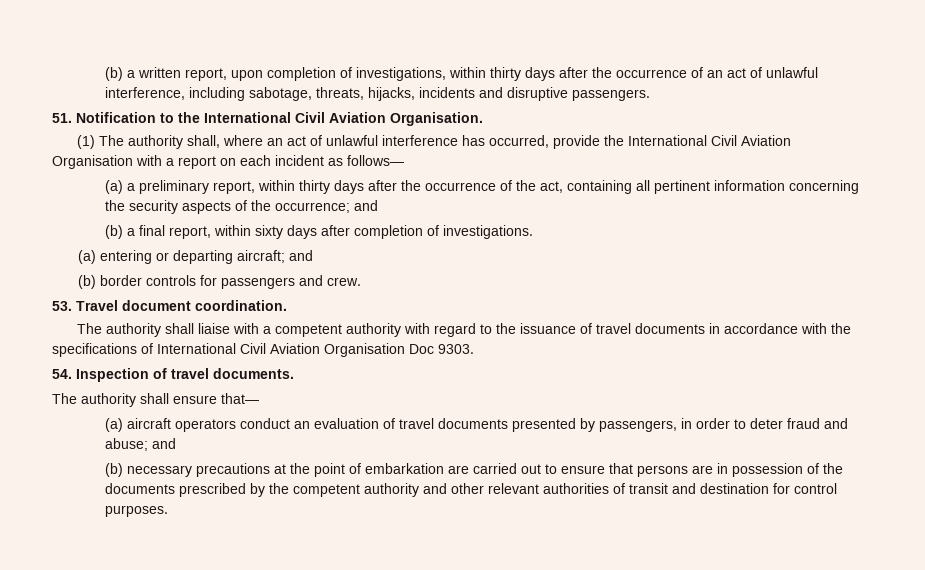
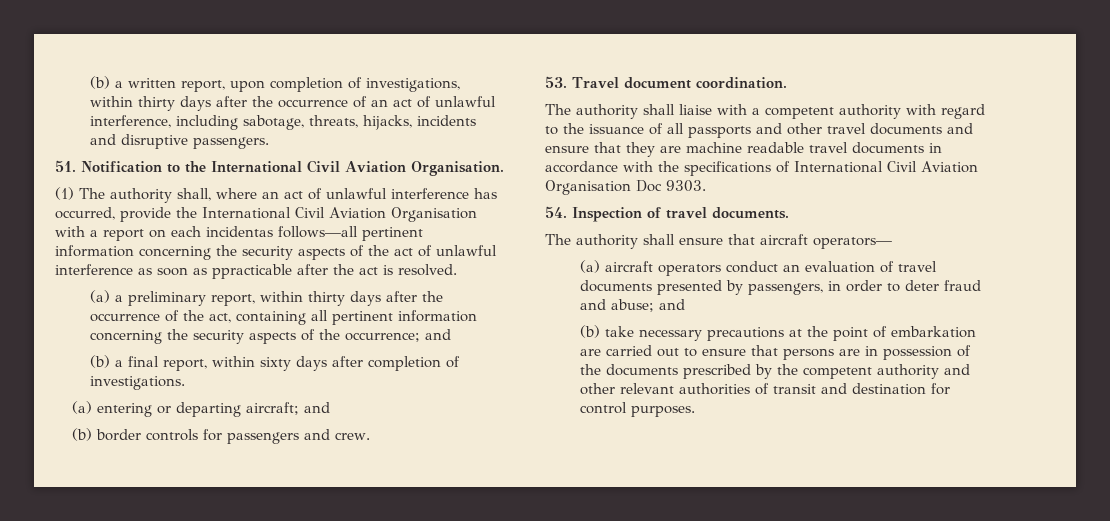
[275,155,404,166] incident as follows— -> [206,226,423,241] [55,245,497,260] [55,264,457,279] incidentas follows—all pertinent information concerning the security aspects of the act of unlawful interference as soon as ppracticable after the act is resolved.
(593, 328) none -> [667,123,973,138] [545,142,804,157] all passports and other travel documents and ensure that they are machine readable
[221,393,259,404] that— -> [728,234,892,249] that aircraft operators—
(123, 470) none -> [604,326,634,337] take

